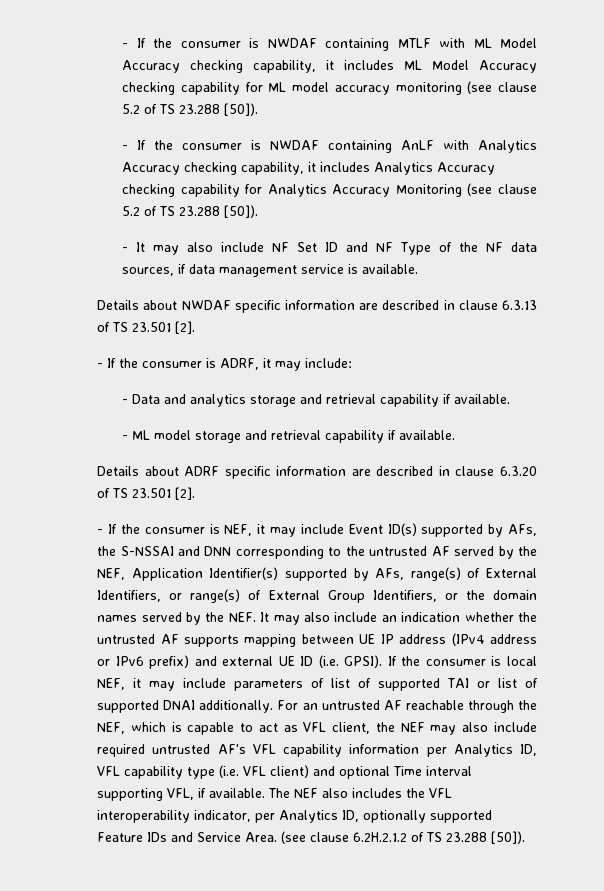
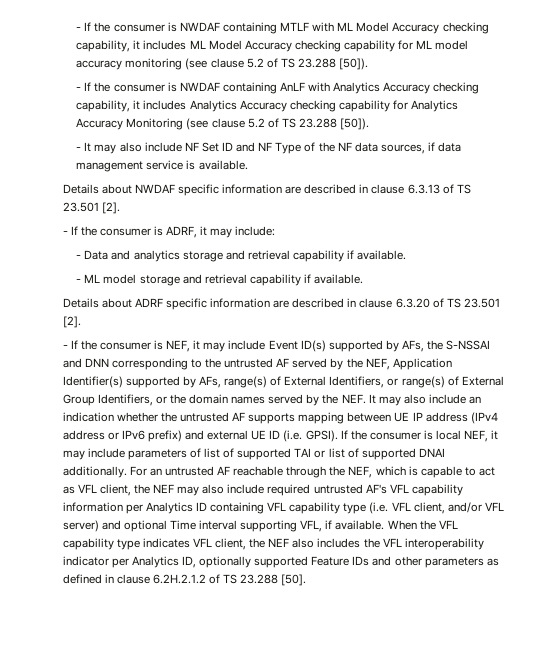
[520,744,537,756] ID, -> [195,502,265,514] ID containing
[270,765,310,778] client) -> [413,502,504,514] [62,520,99,532] client, and/or VFL server)
[268,788,291,798] The -> [387,520,458,530] [62,538,266,550] When the VFL capability type indicates VFL client, the
[194,810,252,822] indicator, -> [62,556,109,566] indicator
[197,831,307,844] Service Area. (see -> [394,556,499,568] [62,574,114,584] other parameters as defined in
[491,831,526,844] [50]). -> [281,574,307,586] [50].

